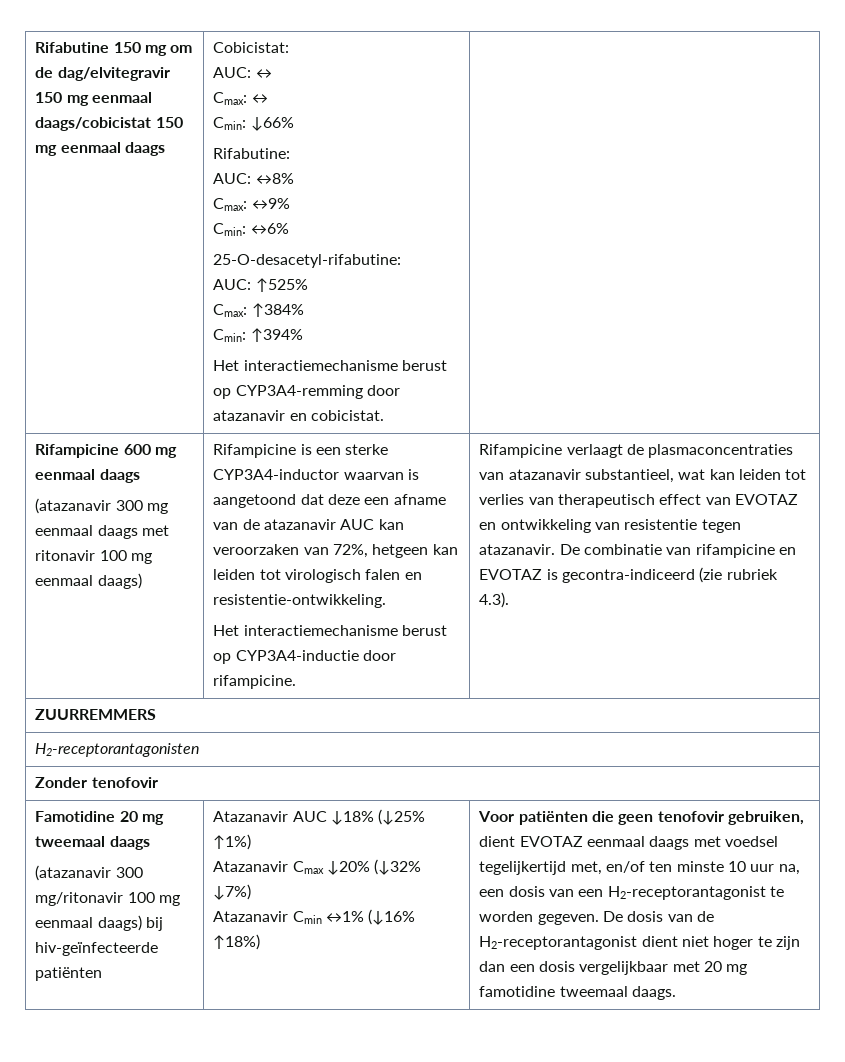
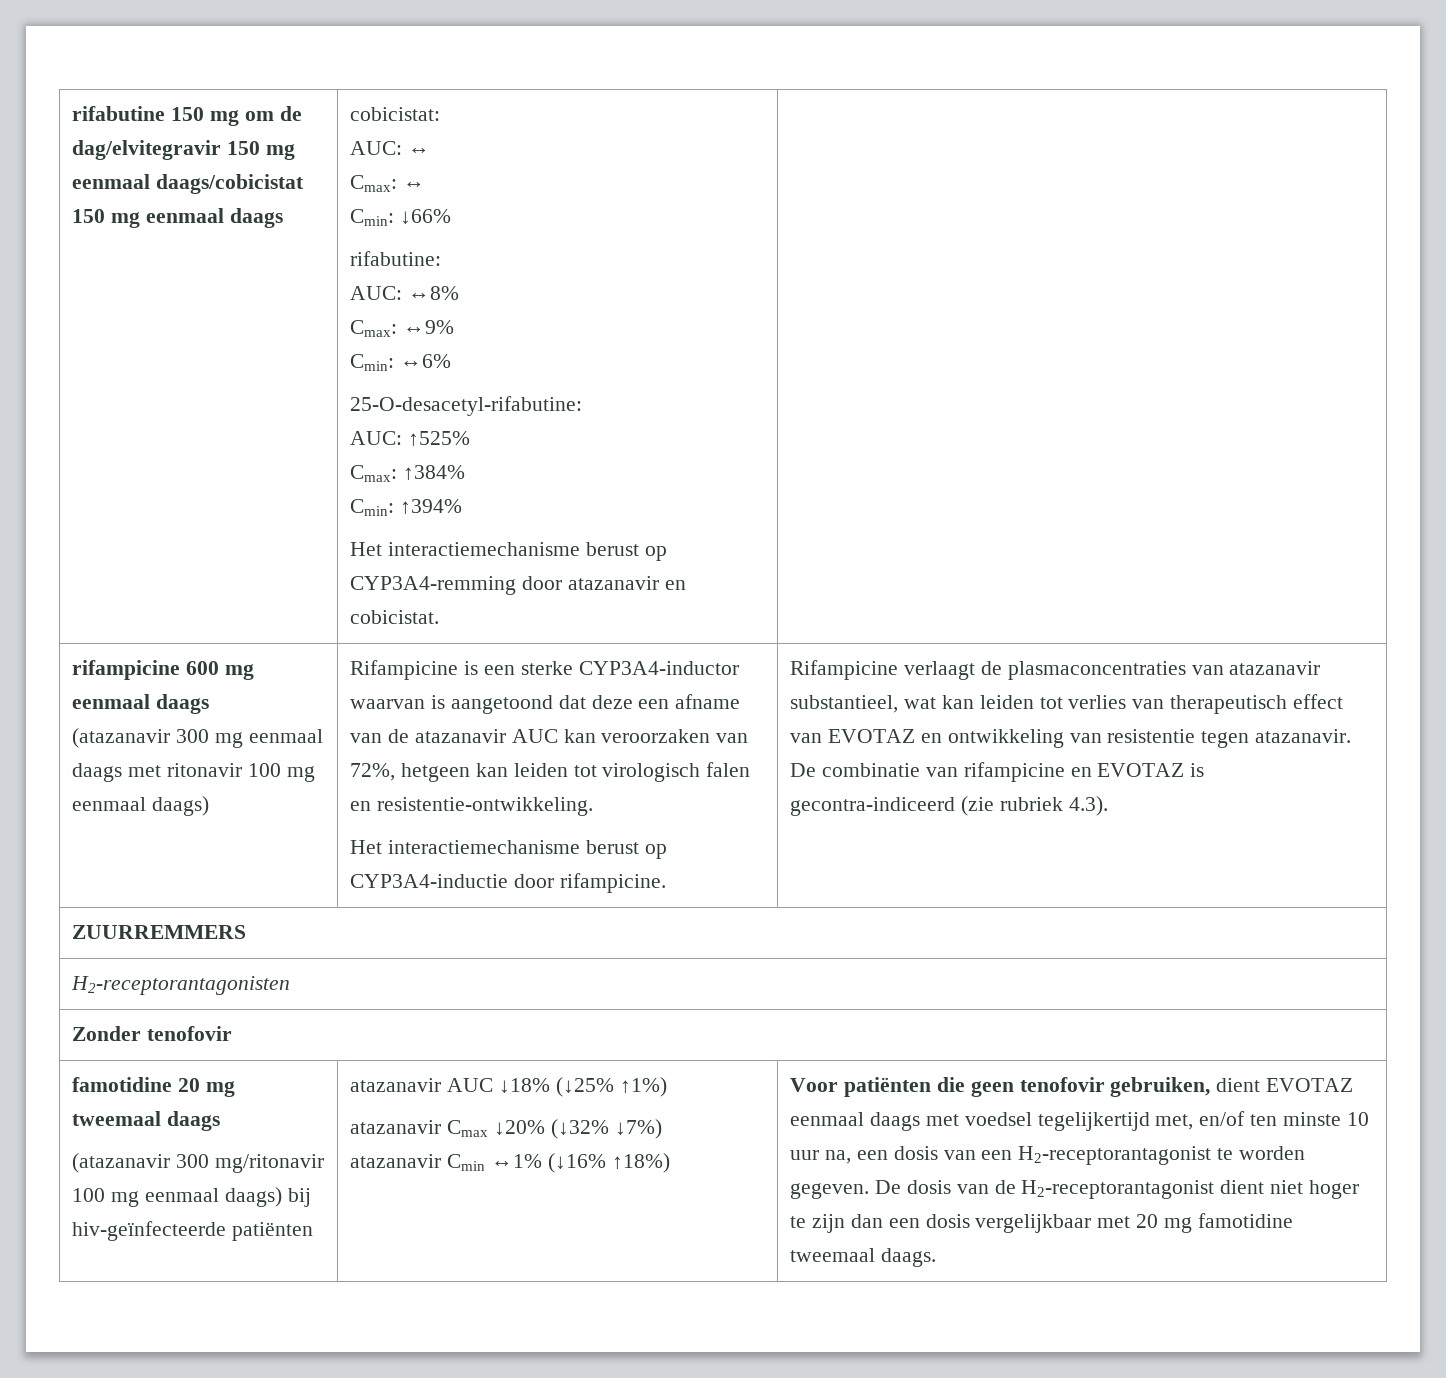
[35,42,110,53] Rifabutine -> [72,106,166,121] rifabutine
[213,42,290,53] Cobicistat: -> [350,107,441,121] cobicistat:
[213,148,291,159] Rifabutine: -> [350,251,442,266] rifabutine:
[35,444,120,458] Rifampicine -> [72,660,181,680] rifampicine
[35,811,116,822] Famotidine -> [72,1077,173,1092] famotidine
[213,811,289,822] Atazanavir -> [350,1078,442,1092] atazanavir
[213,861,289,872] Atazanavir -> [350,1120,442,1134] atazanavir
[213,911,289,922] Atazanavir -> [350,1154,442,1168] atazanavir

